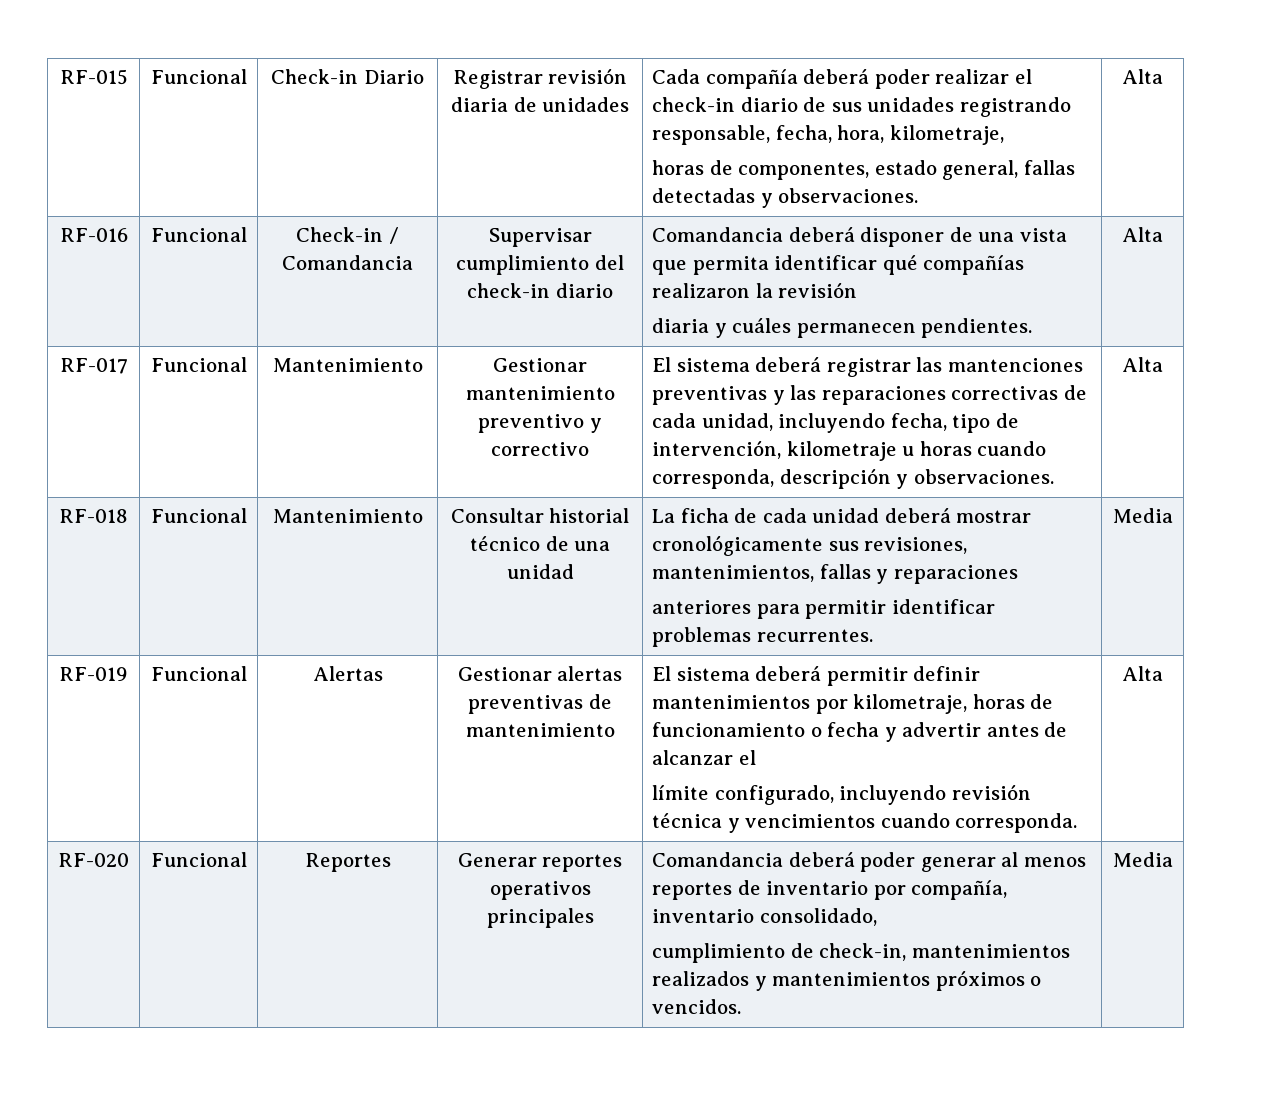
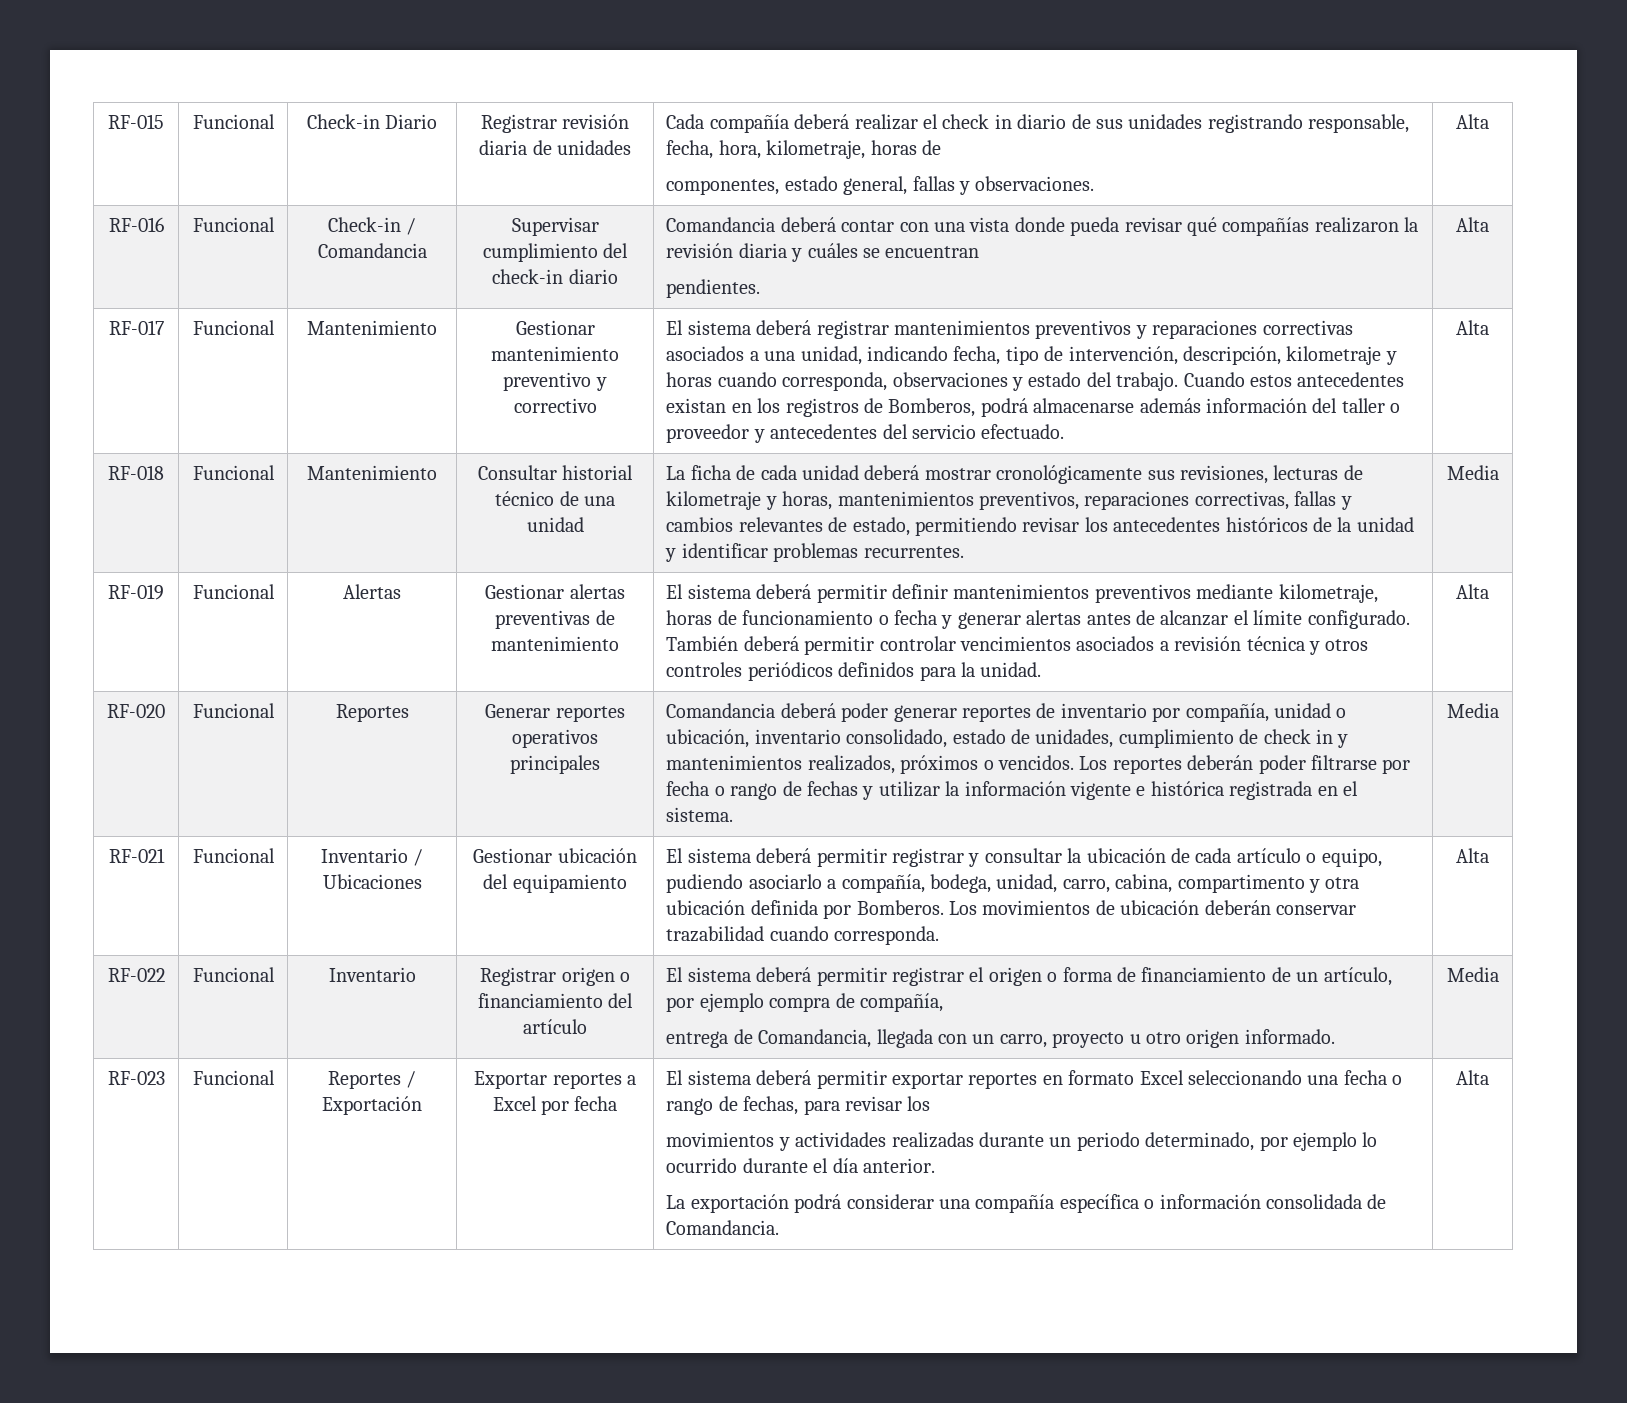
[874,69,930,89] poder -> (850, 121) none
[652,97,736,112] check-in -> [942,114,1012,129] check in
[652,160,733,175] // horas de -> [870,140,942,155] horas de //
[652,188,756,203] detectadas -> (955, 183) none
[860,227,1067,247] [652,255,878,275] disponer de una vista que permita identificar -> [841,217,1182,236] contar con una vista donde pueda revisar
(858, 290) // -> (734, 250) none
[796,323,916,338] permanecen -> [863,246,980,258] se encuentran //
[916,357,1083,372] [652,385,1087,405] [652,413,1019,433] [652,440,1047,461] [652,468,1054,489] las mantenciones preventivas y las reparaciones correctivas de cada unidad, incluyendo fecha, tipo de intervención, kilometraje u horas cuando corresponda, descripción y observaciones. -> [894,320,1353,339] [666,346,1397,365] [666,372,1405,391] [666,398,1401,417] [666,424,1065,443] mantenimientos preventivos y reparaciones correctivas asociados a una unidad, indicando fecha, tipo de intervención, descripción, kilometraje y horas cuando corresponda, observaciones y estado del trabajo. Cuando estos antecedentes existan en los registros de Bomberos, podrá almacenarse además información del taller o proveedor y antecedentes del servicio efectuado.
[652,564,1018,584] [652,600,887,619] mantenimientos, fallas y reparaciones // anteriores para permitir -> [1273,465,1363,480] [666,491,1352,510] [666,517,1414,536] [665,548,677,562] lecturas de kilometraje y horas, mantenimientos preventivos, reparaciones correctivas, fallas y cambios relevantes de estado, permitiendo revisar los antecedentes históricos de la unidad y
[815,699,848,714] por -> [1094,584,1274,603] preventivos mediante
[902,722,982,737] advertir -> [957,610,1082,629] generar alertas
[652,784,1031,805] [652,813,1078,833] // límite configurado, incluyendo revisión técnica y vencimientos cuando corresponda. -> [1253,610,1410,629] [666,636,1369,655] [666,662,1042,681] límite configurado. También deberá permitir controlar vencimientos asociados a revisión técnica y otros controles periódicos definidos para la unidad.
[1001,852,1086,867] al menos -> (957, 713) none
(1008, 890) none -> [1274,703,1347,718] [666,729,750,748] unidad o ubicación,
[652,943,1070,963] [652,971,750,986] // cumplimiento de check-in, mantenimientos realizados -> [952,729,1334,748] estado de unidades, cumplimiento de check in
(931, 979) none -> [807,755,895,774] realizados,
[1112,852,1173,867] | Media -> [1079,755,1411,774] [666,781,1359,800] [666,807,734,822] [1446,703,1499,718] [108,848,165,863] [192,848,275,863] [320,848,424,866] [322,874,422,889] [473,848,637,863] [483,874,627,893] [666,848,1382,867] [666,874,1360,893] [666,900,1357,919] [666,926,940,945] [1456,848,1489,863] [107,968,165,982] [192,967,275,982] [328,967,416,982] [480,967,630,986] [477,993,634,1008] [523,1019,587,1034] [666,967,1392,986] [666,993,944,1012] [666,1029,1335,1048] [1446,967,1499,982] [107,1071,165,1085] [192,1070,275,1085] [327,1071,417,1089] [322,1096,422,1115] [474,1071,636,1089] [492,1096,618,1115] [666,1070,1403,1089] [666,1096,931,1115] [666,1132,1378,1151] [666,1158,936,1173] [666,1194,1387,1213] [666,1220,780,1235] [1456,1070,1489,1085] Los reportes deberán poder filtrarse por fecha o rango de fechas y utilizar la información vigente e histórica registrada en el sistema. | Media // RF-021 | Funcional | Inventario / Ubicaciones | Gestionar ubicación del equipamiento | El sistema deberá permitir registrar y consultar la ubicación de cada artículo o equipo, pudiendo asociarlo a compañía, bodega, unidad, carro, cabina, compartimento y otra ubicación definida por Bomberos. Los movimientos de ubicación deberán conservar trazabilidad cuando corresponda. | Alta // RF-022 | Funcional | Inventario | Registrar origen o financiamiento del artículo | El sistema deberá permitir registrar el origen o forma de financiamiento de un artículo, por ejemplo compra de compañía, // entrega de Comandancia, llegada con un carro, proyecto u otro origen informado. | Media // RF-023 | Funcional | Reportes / Exportación | Exportar reportes a Excel por fecha | El sistema deberá permitir exportar reportes en formato Excel seleccionando una fecha o rango de fechas, para revisar los // movimientos y actividades realizadas durante un periodo determinado, por ejemplo lo ocurrido durante el día anterior. // La exportación podrá considerar una compañía específica o información consolidada de Comandancia. | Alta

